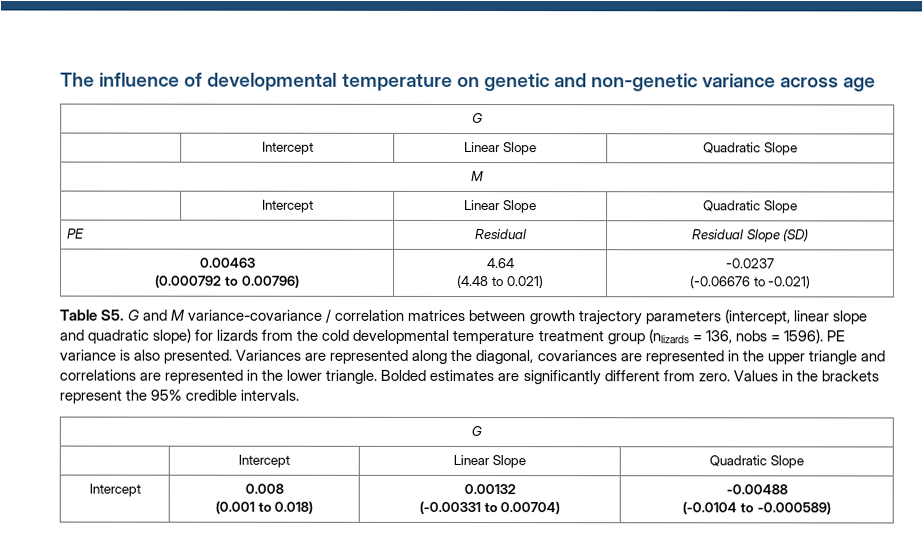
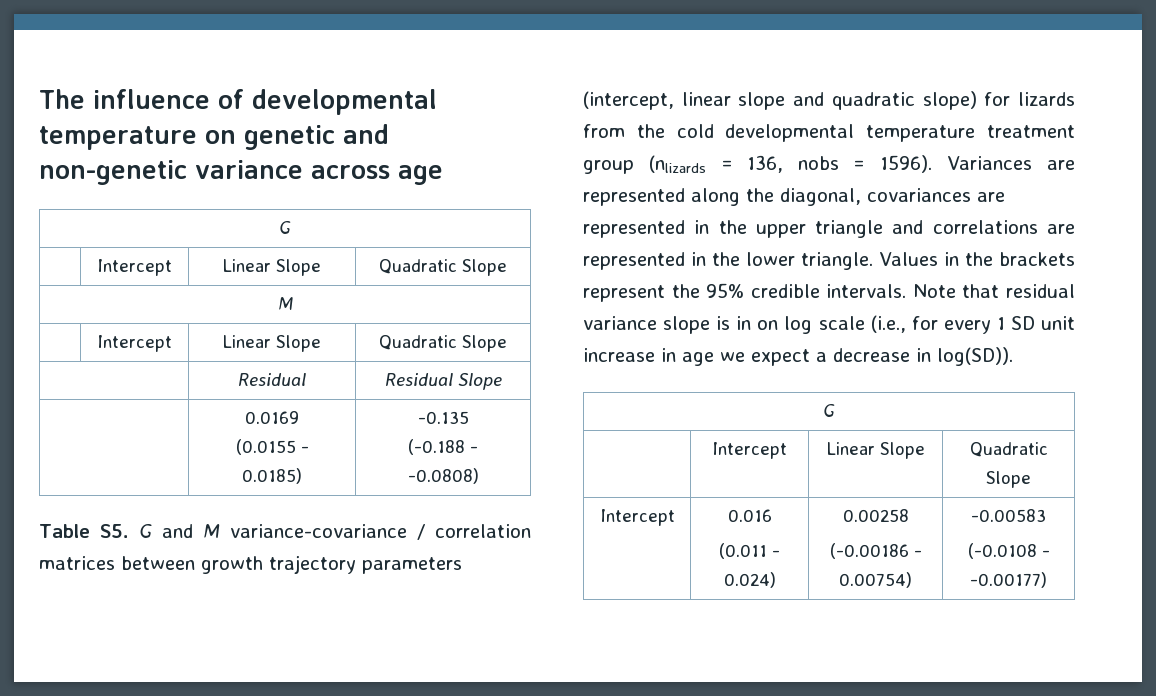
[66,228,85,239] PE -> (507, 343) none
[783,228,810,242] [199,257,256,268] [154,274,300,288] [486,258,515,269] [456,274,544,289] [726,258,775,269] [688,275,812,289] (SD) // 0.00463 // (0.000792 to 0.00796) | 4.64 // (4.48 to 0.021) | -0.0237 // (-0.06676 to -0.021) -> [245,411,299,424] [235,439,309,455] [242,468,302,484] [417,411,469,424] [408,439,478,455] [407,468,479,484] // | 0.0169 // (0.0155 - 0.0185) | -0.135 // (-0.188 - -0.0808)
[825,330,845,342] [59,349,233,364] PE variance is also presented. -> (932, 164) none
[380,369,730,386] Bolded estimates are significantly different from zero. -> (874, 261) none
(300, 395) none -> [912,284,1075,298] [583,315,1075,334] [583,347,1013,366] Note that residual variance slope is in on log scale (i.e., for every 1 SD unit increase in age we expect a decrease in log(SD)).
[244,483,284,494] [214,500,314,514] [463,484,516,495] [418,500,561,515] [725,484,788,495] [682,501,831,515] 0.008 // (0.001 to 0.018) | 0.00132 // (-0.00331 to 0.00704) | -0.00488 // (-0.0104 to -0.000589) -> [727,509,772,522] [719,543,780,559] [723,572,776,588] [842,509,909,522] [829,543,922,559] [839,572,912,588] [971,509,1046,522] [967,543,1050,559] [970,572,1047,588] 0.016 // (0.011 - 0.024) | 0.00258 // (-0.00186 - 0.00754) | -0.00583 // (-0.0108 - -0.00177)

